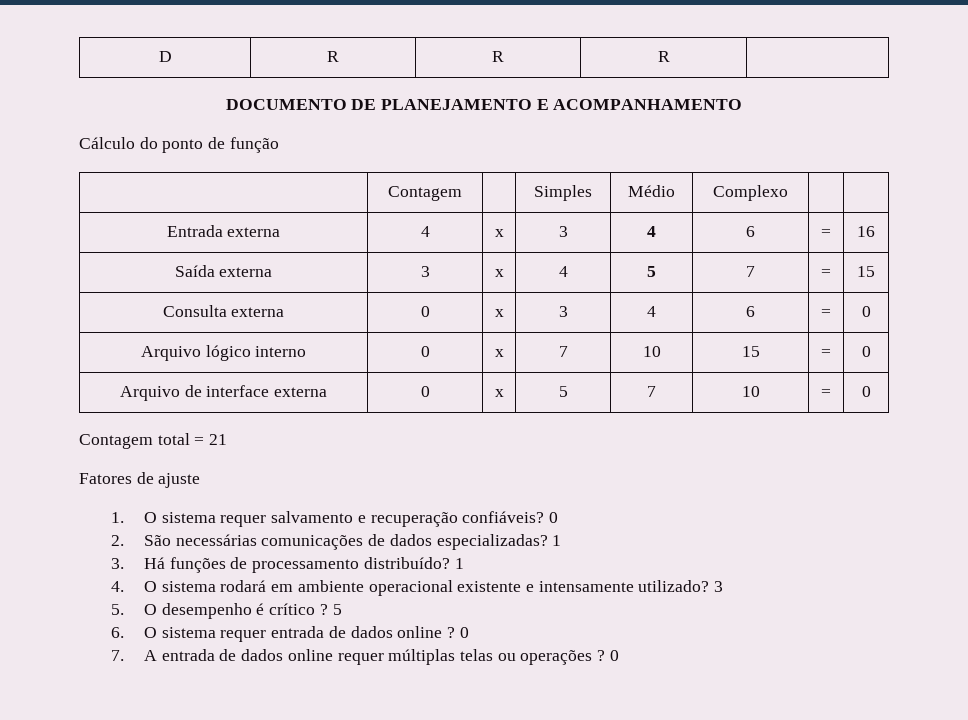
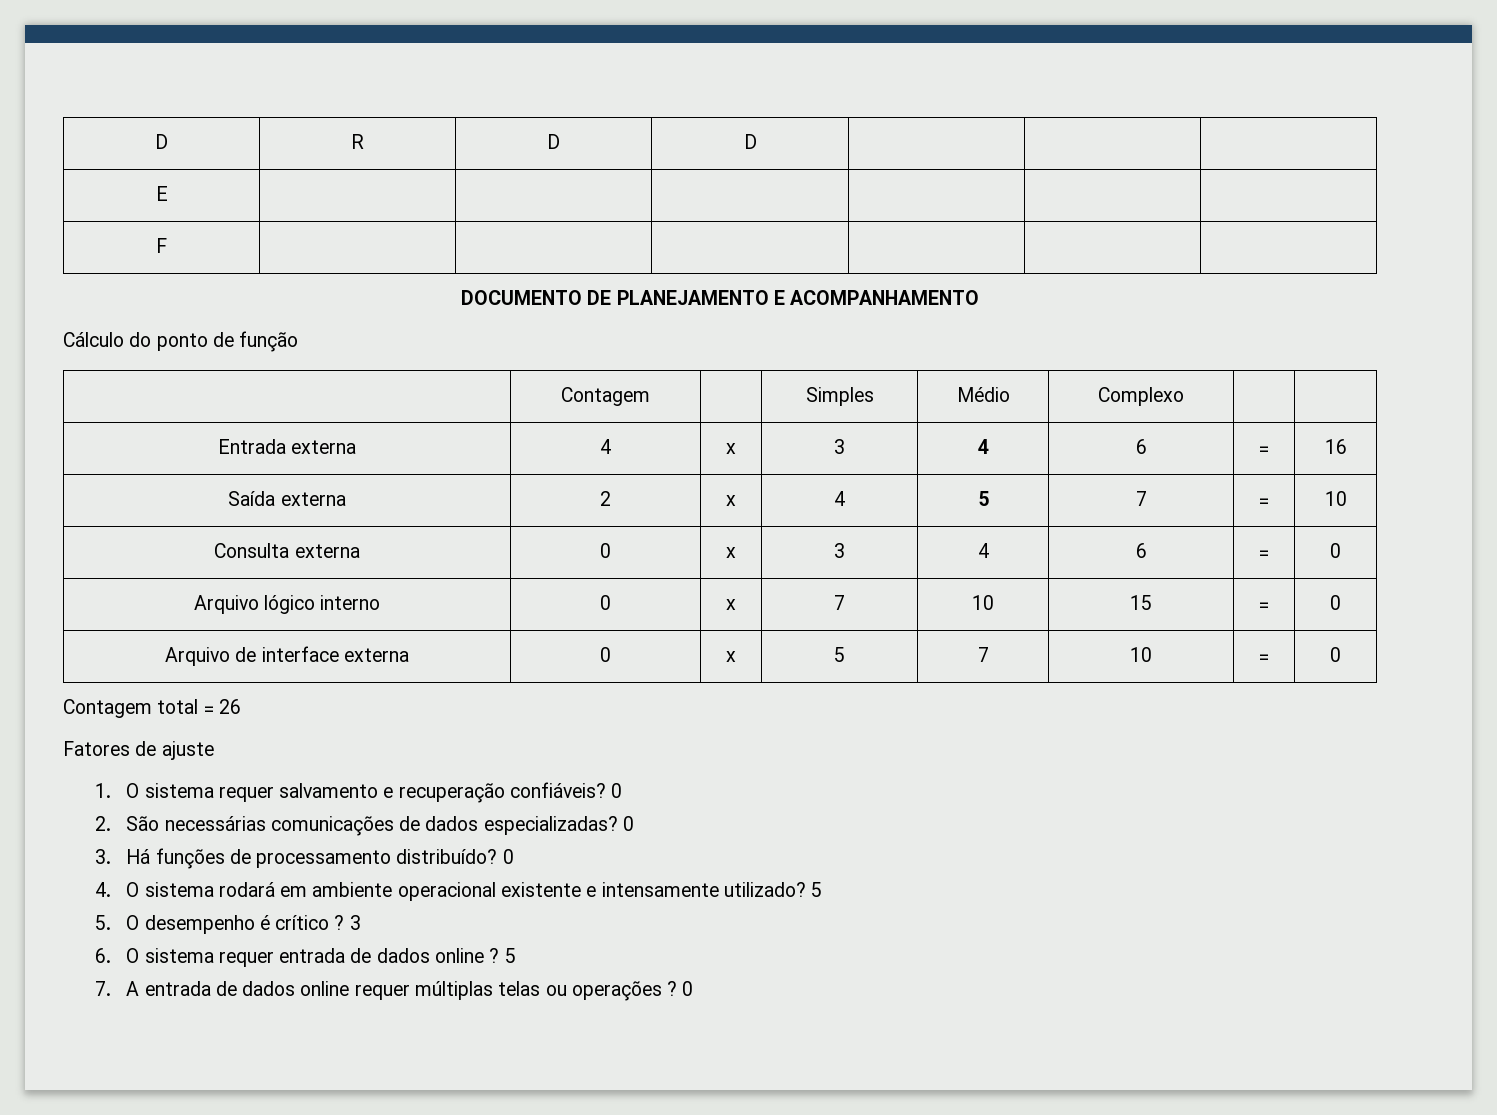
[492,51,504,62] [657,51,670,62] R | R -> [547,134,560,149] [743,134,757,149] [155,186,168,201] [156,238,167,253] D | D | | | // E | | | | | | // F | | | | |
[420,266,430,277] 3 -> [600,491,611,506] 2
[857,266,875,277] 15 -> [1324,491,1347,506] 10
[209,434,228,445] 21 -> [218,699,241,714] 26
[552,535,562,546] 1 -> [622,816,634,831] 0
[454,558,464,569] 1 -> [502,849,514,864] 0
[714,581,724,592] 3 -> [811,882,823,897] 5
[332,604,342,615] 5 -> [349,915,361,930] 3
[459,627,469,638] 0 -> [504,948,516,963] 5

